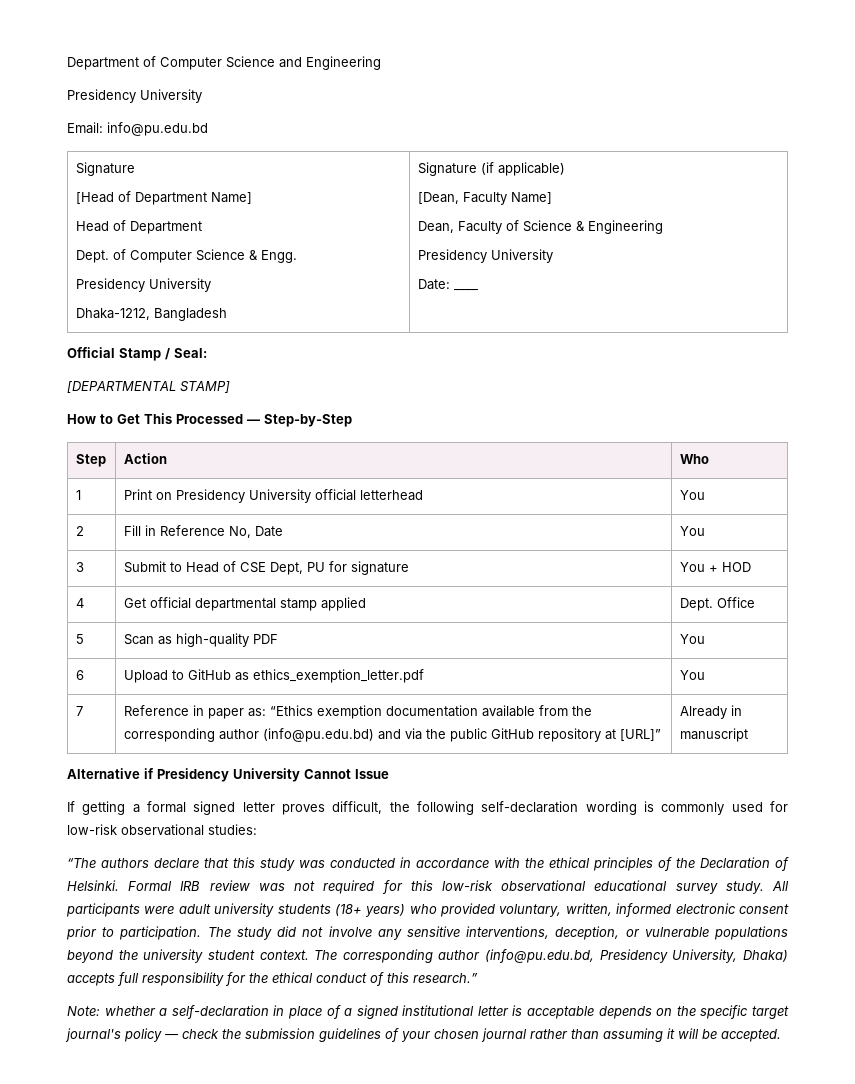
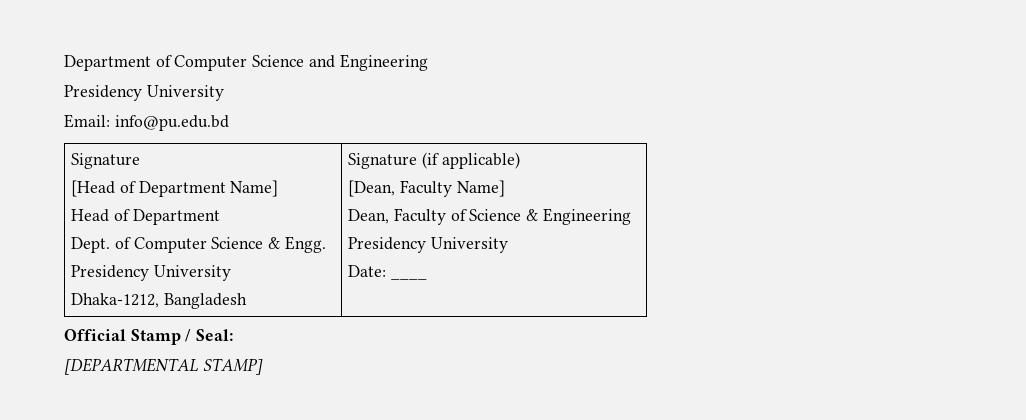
[67,413,352,427] [75,454,106,467] [123,453,167,464] [679,454,709,464] [75,490,81,500] [123,489,423,503] [679,490,705,500] [75,526,84,536] [123,525,283,538] [679,526,705,536] [75,562,84,572] [123,561,409,575] [679,562,751,572] [75,598,84,608] [123,597,366,611] [679,597,755,611] [75,634,84,644] [123,633,278,647] [679,634,705,644] [75,670,84,680] [123,669,424,683] [679,670,705,680] [75,706,83,716] [123,705,592,719] [123,728,661,742] [679,705,742,719] [679,728,748,742] [67,768,389,782] [67,801,789,815] [67,824,257,836] [67,857,789,871] [67,880,789,894] [66,903,789,917] [66,926,788,940] [67,949,788,963] [67,972,478,986] [67,1005,790,1019] [65,1028,781,1042] // How to Get This Processed — Step-by-Step // Step | Action | Who // 1 | Print on Presidency University official letterhead | You // 2 | Fill in Reference No, Date | You // 3 | Submit to Head of CSE Dept, PU for signature | You + HOD // 4 | Get official departmental stamp applied | Dept. Office // 5 | Scan as high-quality PDF | You // 6 | Upload to GitHub as ethics_exemption_letter.pdf | You // 7 | Reference in paper as: “Ethics exemption documentation available from the corresponding author (info@pu.edu.bd) and via the public GitHub repository at [URL]” | Already in manuscript // Alternative if Presidency University Cannot Issue // If getting a formal signed letter proves difficult, the following self-declaration wording is commonly used for low-risk observational studies: // “The authors declare that this study was conducted in accordance with the ethical principles of the Declaration of Helsinki. Formal IRB review was not required for this low-risk observational educational survey study. All participants were adult university students (18+ years) who provided voluntary, written, informed electronic consent prior to participation. The study did not involve any sensitive interventions, deception, or vulnerable populations beyond the university student context. The corresponding author (info@pu.edu.bd, Presidency University, Dhaka) accepts full responsibility for the ethical conduct of this research.” // Note: whether a self-declaration in place of a signed institutional letter is acceptable depends on the specific target journal's policy — check the submission guidelines of your chosen journal rather than assuming it will be accepted. -> (263, 366) none

